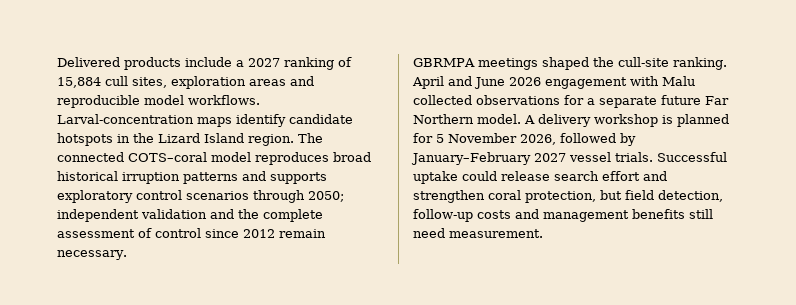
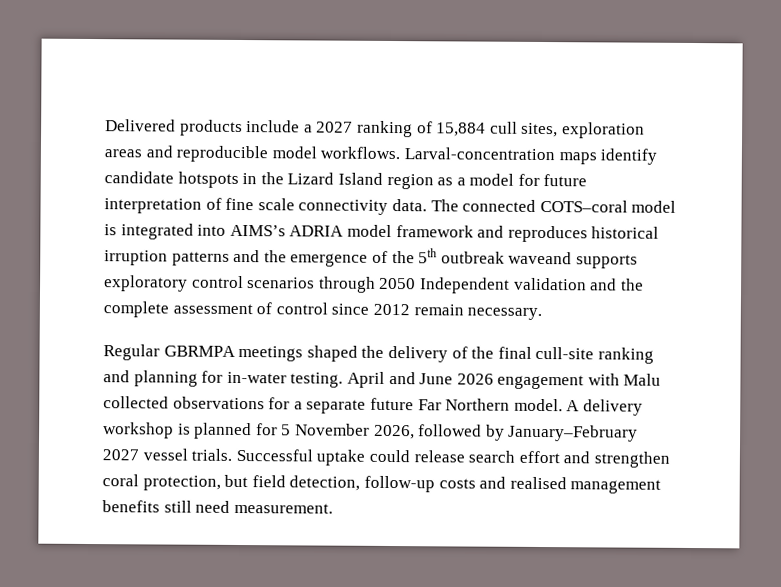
[248,133,323,146] [57,152,371,165] [57,171,266,184] region. The connected COTS–coral model reproduces broad historical irruption patterns and -> [386,173,588,190] [104,197,677,215] [104,223,660,243] [104,248,573,267] region as a model for future interpretation of fine scale connectivity data. The connected COTS–coral model is integrated into AIMS’s ADRIA model framework and reproduces historical irruption patterns and the emergence of the 5th outbreak waveand
[308,191,344,202] [57,209,139,222] 2050; independent -> [379,277,510,294] 2050 Independent
(127, 255) none -> [103,344,160,361] Regular
[617,57,727,70] cull-site ranking. -> [387,345,654,364] [103,370,344,388] delivery of the final cull-site ranking and planning for in-water testing.
(539, 214) none -> [509,476,567,490] realised

